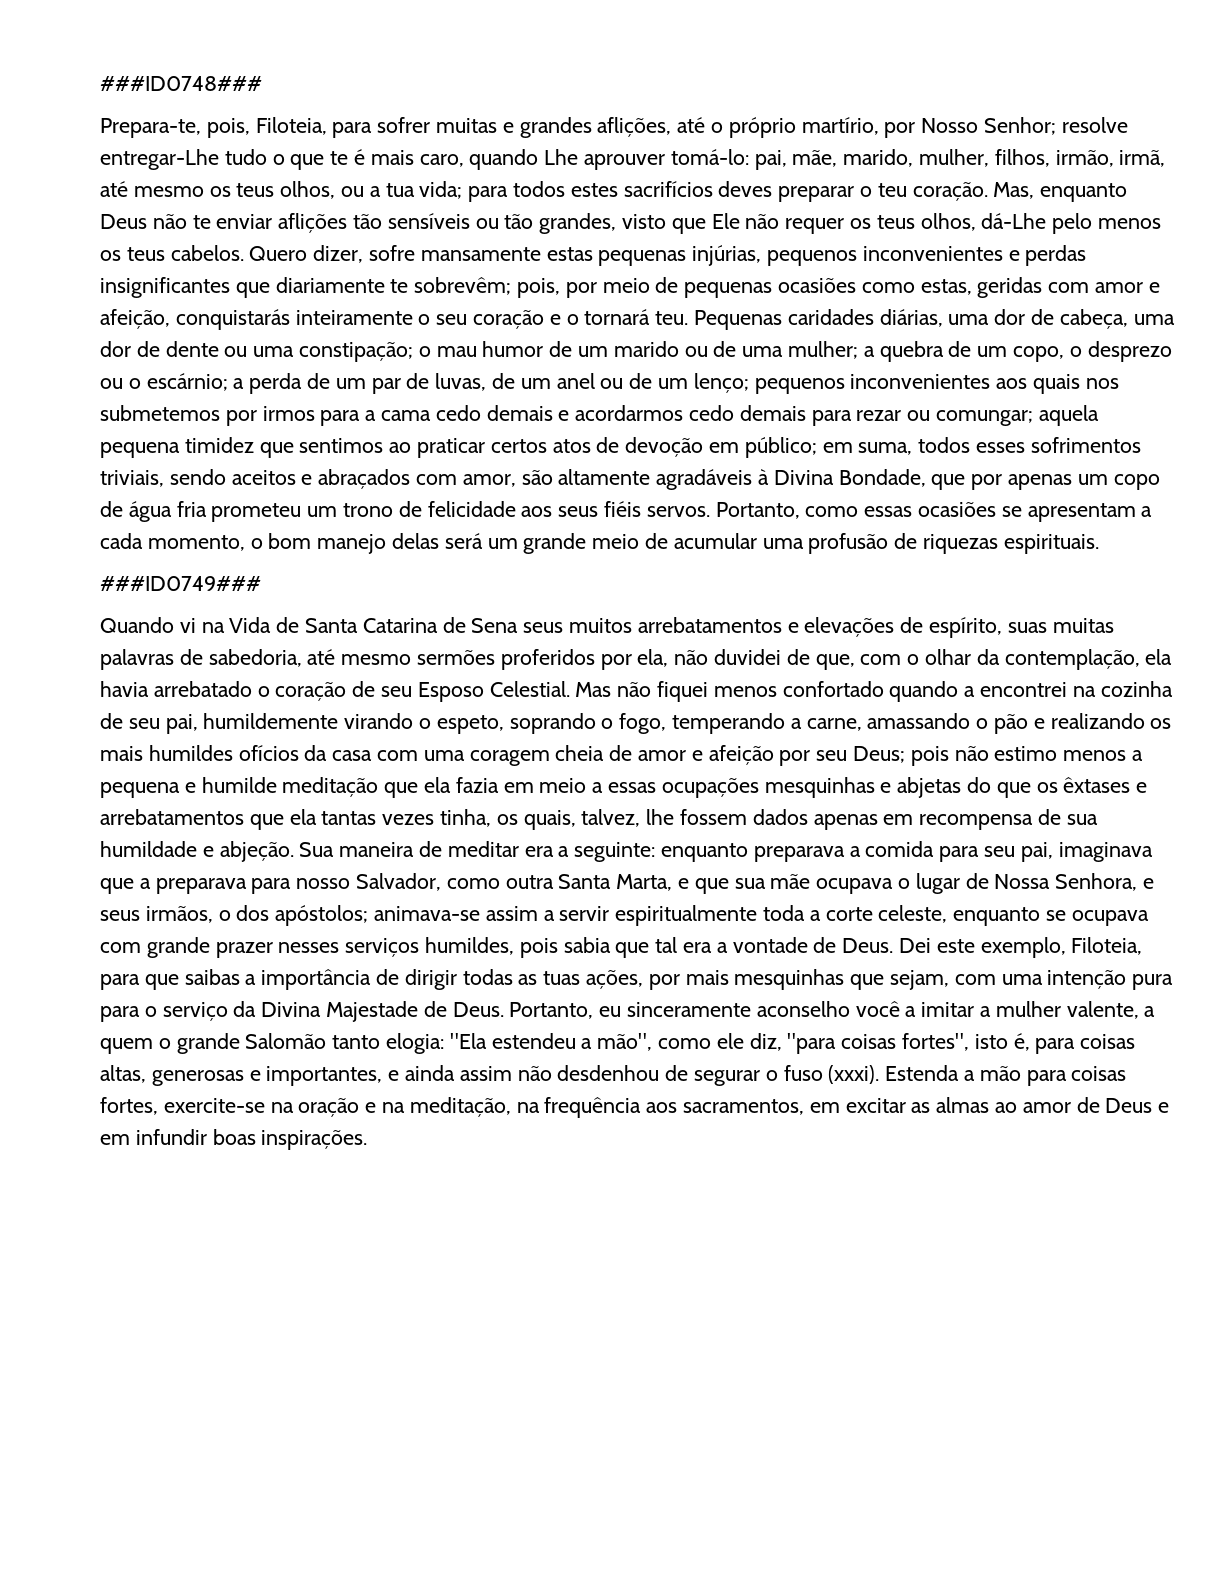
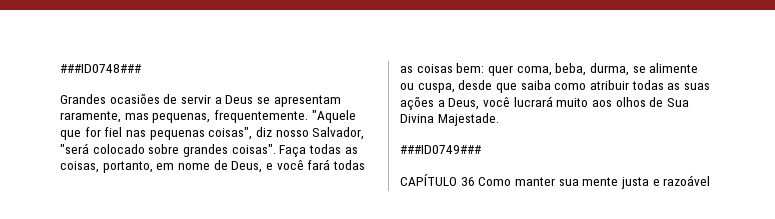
[100,117,1128,138] [100,149,1166,170] [100,181,1128,202] [100,213,1162,234] [100,245,1087,266] [100,277,1160,298] [100,309,1175,330] [100,341,1172,362] [100,373,1119,394] [100,405,1099,426] [100,437,1141,458] [100,469,1160,490] [100,501,1153,522] [100,533,1099,554] [100,576,261,591] [100,617,1114,638] [100,649,1173,670] [100,681,1173,702] [100,713,1172,734] [100,745,1144,766] [100,777,1148,798] [100,809,1098,830] [100,841,1153,862] [100,873,1155,894] [100,905,1149,926] [100,937,1143,958] [100,969,1174,990] [100,1001,1156,1022] [100,1033,1136,1054] [100,1065,1127,1086] [100,1097,1170,1118] [100,1129,368,1150] Prepara-te, pois, Filoteia, para sofrer muitas e grandes aflições, até o próprio martírio, por Nosso Senhor; resolve entregar-Lhe tudo o que te é mais caro, quando Lhe aprouver tomá-lo: pai, mãe, marido, mulher, filhos, irmão, irmã, até mesmo os teus olhos, ou a tua vida; para todos estes sacrifícios deves preparar o teu coração. Mas, enquanto Deus não te enviar aflições tão sensíveis ou tão grandes, visto que Ele não requer os teus olhos, dá-Lhe pelo menos os teus cabelos. Quero dizer, sofre mansamente estas pequenas injúrias, pequenos inconvenientes e perdas insignificantes que diariamente te sobrevêm; pois, por meio de pequenas ocasiões como estas, geridas com amor e afeição, conquistarás inteiramente o seu coração e o tornará teu. Pequenas caridades diárias, uma dor de cabeça, uma dor de dente ou uma constipação; o mau humor de um marido ou de uma mulher; a quebra de um copo, o desprezo ou o escárnio; a perda de um par de luvas, de um anel ou de um lenço; pequenos inconvenientes aos quais nos submetemos por irmos para a cama cedo demais e acordarmos cedo demais para rezar ou comungar; aquela pequena timidez que sentimos ao praticar certos atos de devoção em público; em suma, todos esses sofrimentos triviais, sendo aceitos e abraçados com amor, são altamente agradáveis à Divina Bondade, que por apenas um copo de água fria prometeu um trono de felicidade aos seus fiéis servos. Portanto, como essas ocasiões se apresentam a cada momento, o bom manejo delas será um grande meio de acumular uma profusão de riquezas espirituais. // ###ID0749### // Quando vi na Vida de Santa Catarina de Sena seus muitos arrebatamentos e elevações de espírito, suas muitas palavras de sabedoria, até mesmo sermões proferidos por ela, não duvidei de que, com o olhar da contemplação, ela havia arrebatado o coração de seu Esposo Celestial. Mas não fiquei menos confortado quando a encontrei na cozinha de seu pai, humildemente virando o espeto, soprando o fogo, temperando a carne, amassando o pão e realizando os mais humildes ofícios da casa com uma coragem cheia de amor e afeição por seu Deus; pois não estimo menos a pequena e humilde meditação que ela fazia em meio a essas ocupações mesquinhas e abjetas do que os êxtases e arrebatamentos que ela tantas vezes tinha, os quais, talvez, lhe fossem dados apenas em recompensa de sua humildade e abjeção. Sua maneira de meditar era a seguinte: enquanto preparava a comida para seu pai, imaginava que a preparava para nosso Salvador, como outra Santa Marta, e que sua mãe ocupava o lugar de Nossa Senhora, e seus irmãos, o dos apóstolos; animava-se assim a servir espiritualmente toda a corte celeste, enquanto se ocupava com grande prazer nesses serviços humildes, pois sabia que tal era a vontade de Deus. Dei este exemplo, Filoteia, para que saibas a importância de dirigir todas as tuas ações, por mais mesquinhas que sejam, com uma intenção pura para o serviço da Divina Majestade de Deus. Portanto, eu sinceramente aconselho você a imitar a mulher valente, a quem o grande Salomão tanto elogia: "Ela estendeu a mão", como ele diz, "para coisas fortes", isto é, para coisas altas, generosas e importantes, e ainda assim não desdenhou de segurar o fuso (xxxi). Estenda a mão para coisas fortes, exercite-se na oração e na meditação, na frequência aos sacramentos, em excitar as almas ao amor de Deus e em infundir boas inspirações. -> [60,93,341,107] [60,110,356,123] [60,127,365,140] [60,143,358,157] [60,159,365,173] [400,63,699,76] [400,80,710,93] [400,96,689,110] [400,113,499,126] [400,145,482,154] [400,174,711,189] Grandes ocasiões de servir a Deus se apresentam raramente, mas pequenas, frequentemente. "Aquele que for fiel nas pequenas coisas", diz nosso Salvador, "será colocado sobre grandes coisas". Faça todas as coisas, portanto, em nome de Deus, e você fará todas as coisas bem: quer coma, beba, durma, se alimente ou cuspa, desde que saiba como atribuir todas as suas ações a Deus, você lucrará muito aos olhos de Sua Divina Majestade. // ###ID0749### // CAPÍTULO 36 Como manter sua mente justa e razoável

